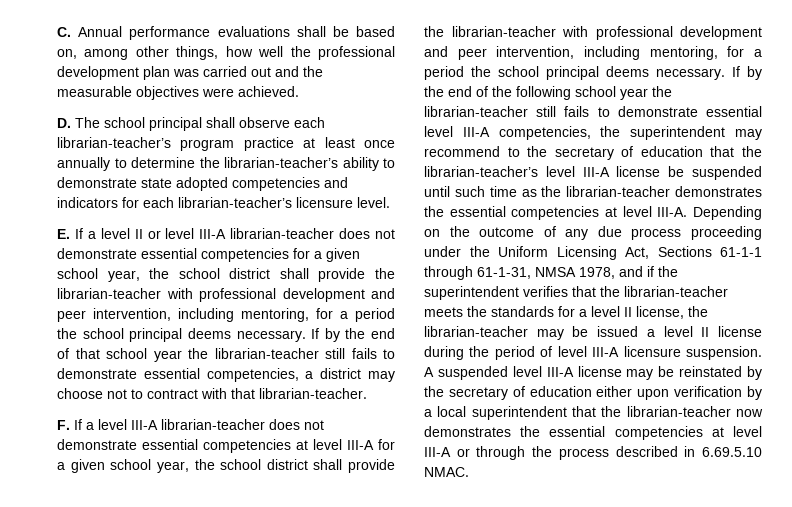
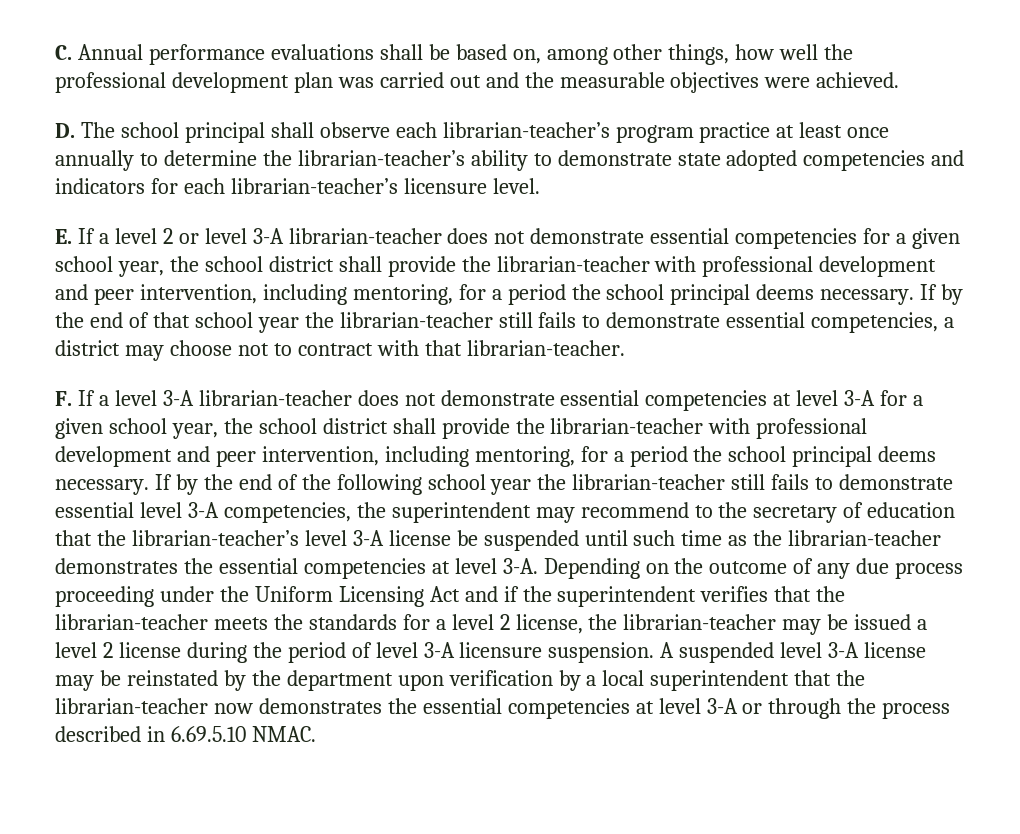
[134,229,143,239] II -> [162,228,173,244] 2
[199,229,227,239] III-A -> [252,228,284,244] 3-A
[131,420,158,430] III-A -> [162,390,194,406] 3-A
[347,440,374,450] III-A -> [844,390,876,406] 3-A
[462,127,490,137] III-A -> [187,502,219,518] 3-A
[582,167,610,177] III-A -> [352,530,384,546] 3-A
[657,207,688,217] III-A. -> [502,558,538,574] 3-A.
[625,246,762,259] [424,266,615,280] Act, Sections 61-1-1 through 61-1-31, NMSA 1978, -> [429,586,460,602] Act
[624,307,632,317] II -> [499,614,510,630] 2
[701,327,710,337] II -> [102,642,113,658] 2
[592,347,620,357] III-A -> [423,642,455,658] 3-A
[546,367,574,377] III-A -> [828,642,860,658] 3-A
[448,386,633,400] secretary of education either -> [286,670,393,691] department
[424,447,451,457] III-A -> [706,698,738,714] 3-A

